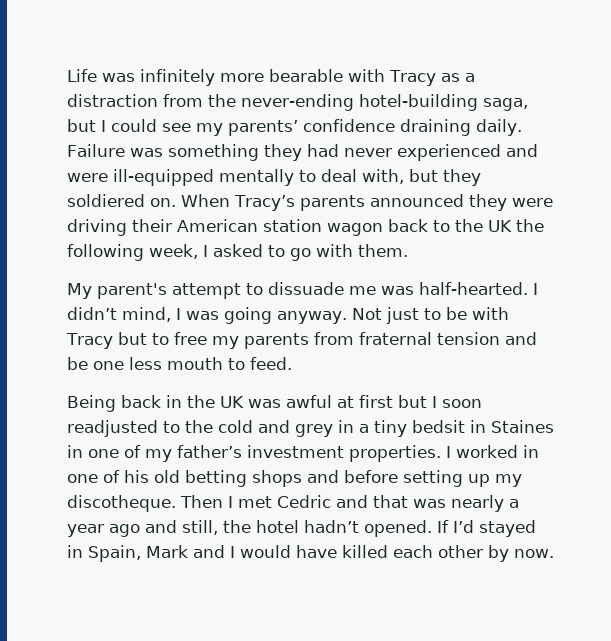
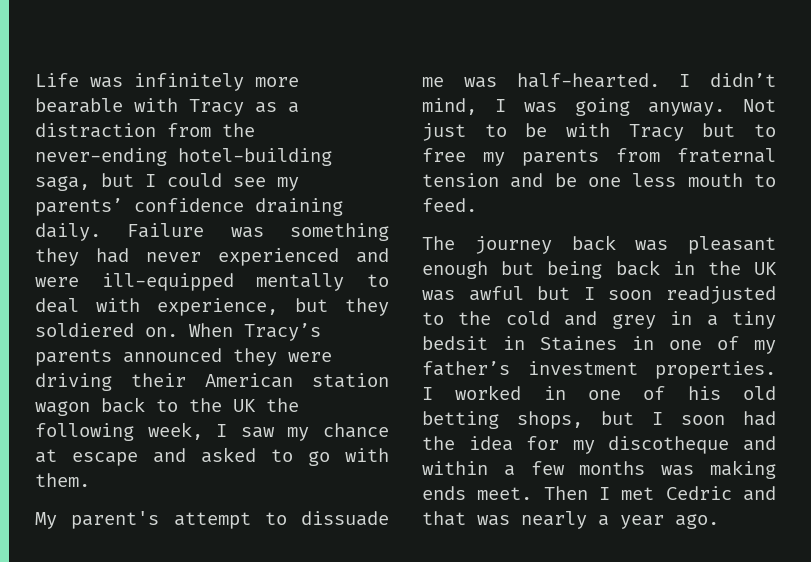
[362,169,404,184] with, -> [96,298,278,316] with experience,
(208, 251) none -> [240,423,389,441] [35,448,186,466] saw my chance at escape and
[67,395,116,412] Being -> [422,235,776,254] [422,261,603,279] The journey back was pleasant enough but being
[337,395,393,408] at first -> (524, 293) none
[252,470,522,487] [67,495,176,512] shops and before setting up my discotheque. -> [517,411,776,429] [422,436,776,454] [422,460,776,479] [422,486,533,500] shops, but I soon had the idea for my discotheque and within a few months was making ends meet.
[109,520,536,537] [67,545,554,562] ago and still, the hotel hadn’t opened. If I’d stayed in Spain, Mark and I would have killed each other by now. -> [675,514,719,529] ago.

